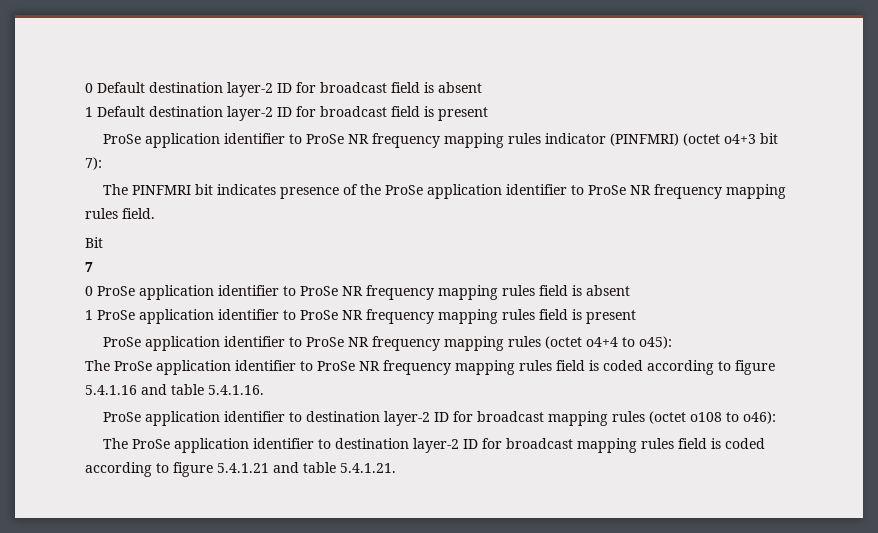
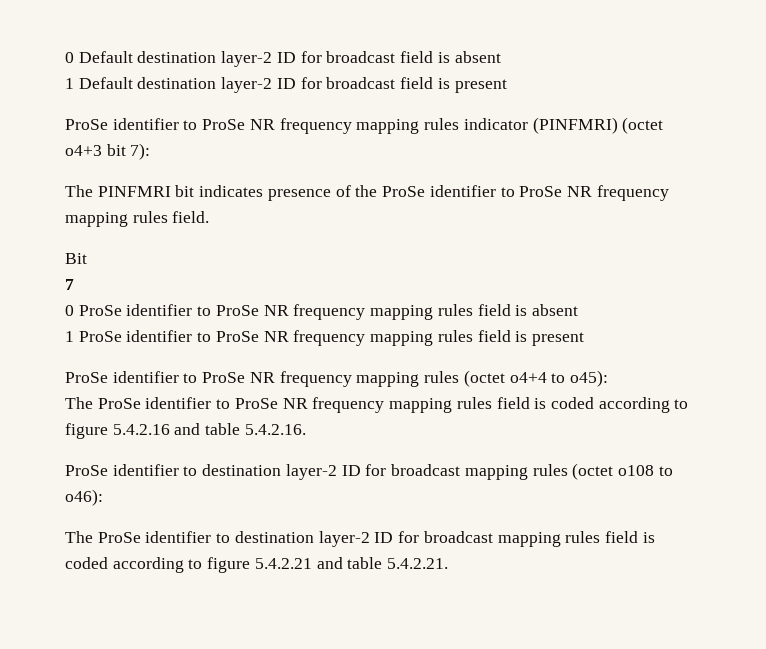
[145,133,221,148] application -> (108, 124) none
[427,184,503,199] application -> (426, 191) none
[139,285,214,300] application -> (122, 310) none
[139,309,214,324] application -> (122, 336) none
[145,336,221,351] application -> (108, 377) none
[156,360,231,375] application -> (141, 403) none
[85,384,264,395] [103,411,221,426] 5.4.1.16 and table 5.4.1.16. // ProSe application -> [112,423,306,435] [65,465,108,476] 5.4.2.16 and table 5.4.2.16. // ProSe
[174,438,250,453] application -> (141, 537) none
[217,462,396,473] 5.4.1.21 and table 5.4.1.21. -> [254,557,449,569] 5.4.2.21 and table 5.4.2.21.

